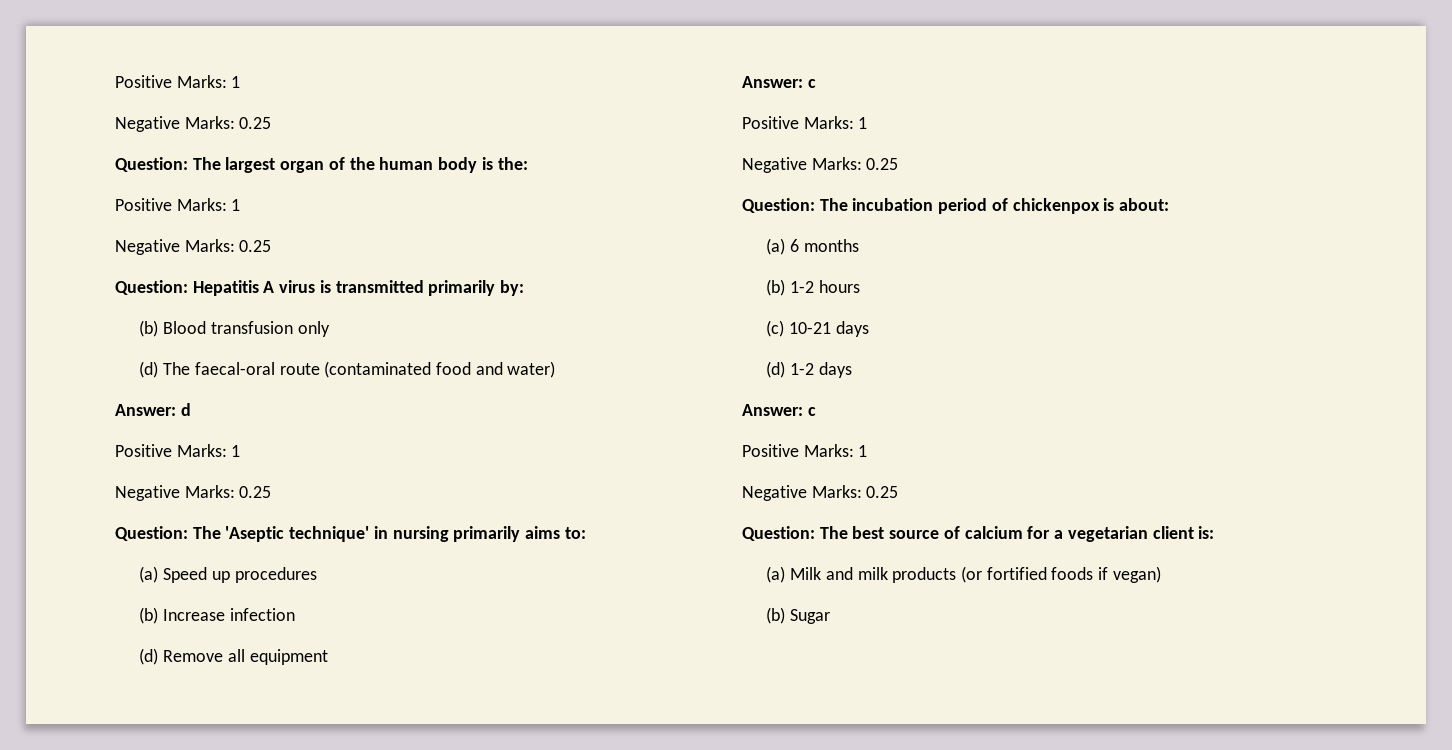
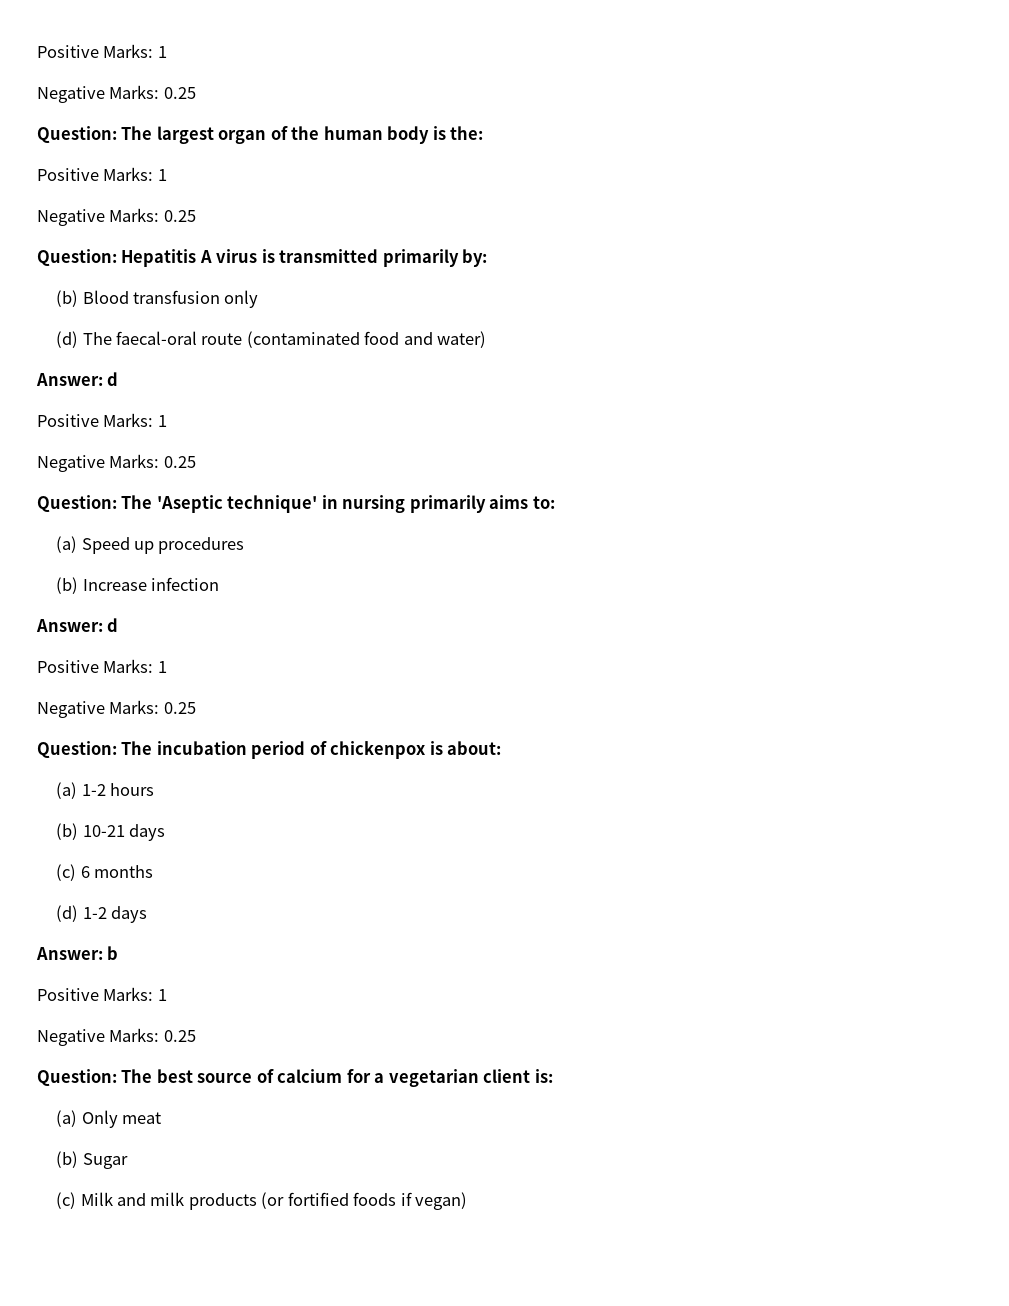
[139,648,328,665] [742,76,816,88] // (d) Remove all equipment // Answer: c -> [36,618,119,632] // Answer: d
[790,239,859,252] [766,279,786,296] 6 months // (b) -> (78, 790) none
[766,320,785,337] (c) -> [56,823,79,840] (b)
(869, 329) none -> [56,864,153,881] // (c) 6 months
[807,407,816,416] c -> [107,946,119,960] b
(786, 574) none -> [81,1110,161,1128] [56,1151,128,1169] [56,1192,77,1209] Only meat // (b) Sugar // (c)
[766,607,831,624] // (b) Sugar -> (468, 1201) none

